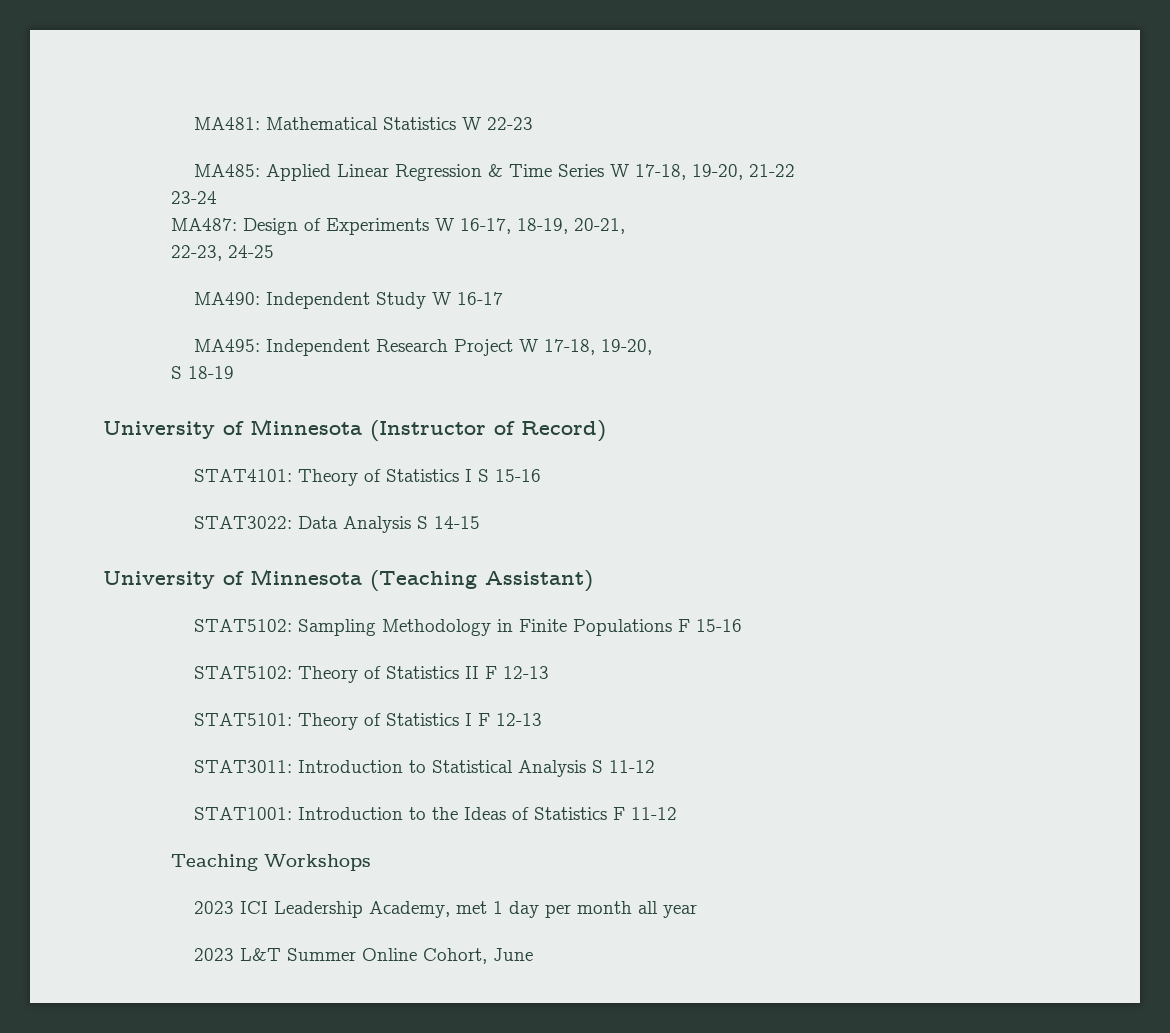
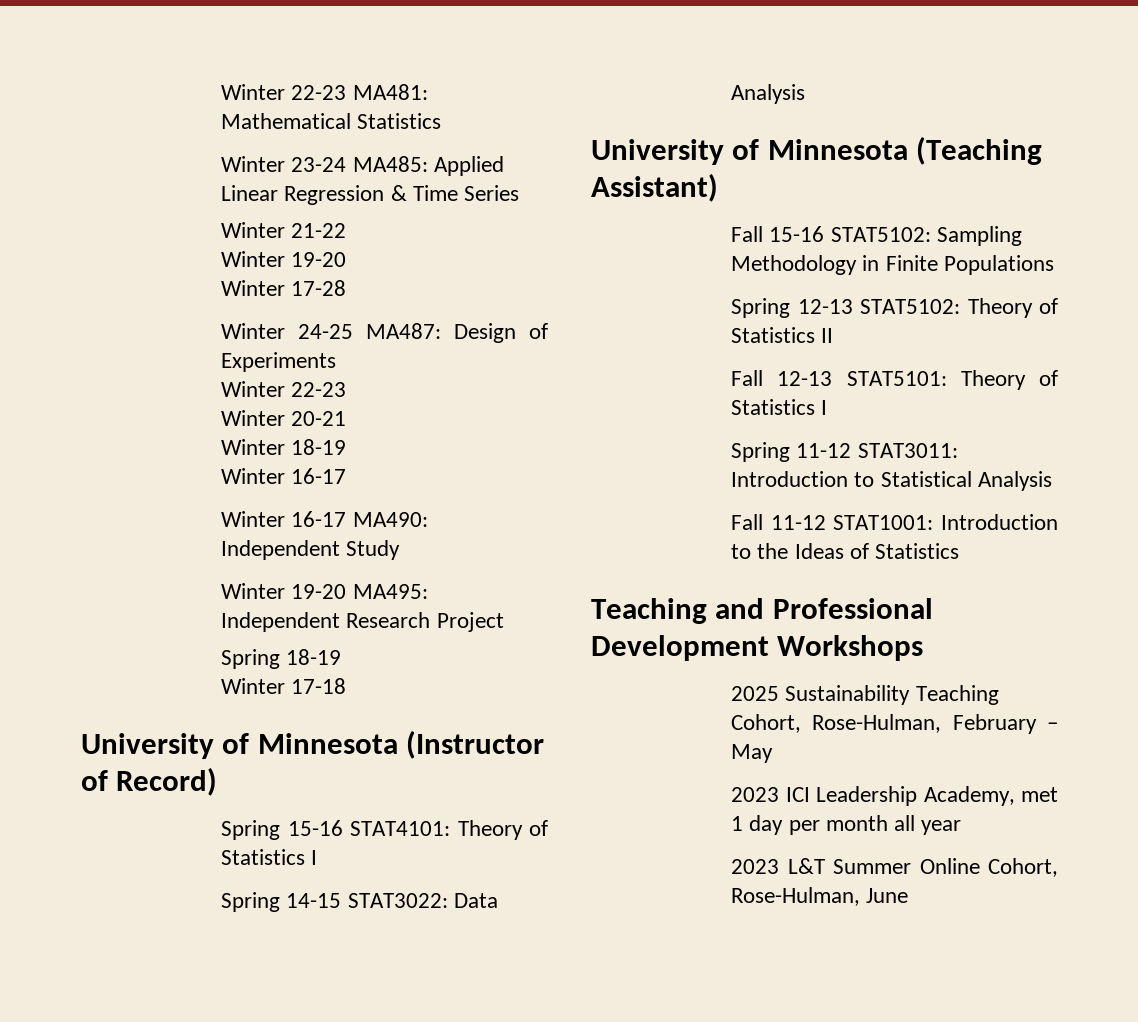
(194, 123) none -> [221,84,347,100] Winter 22-23
[462,117,534,130] W 22-23 // -> [221,156,347,172] // Winter 23-24
[610,164,796,180] [171,191,218,204] [171,218,626,235] [171,245,275,261] W 17-18, 19-20, 21-22 // 23-24 // MA487: Design of Experiments W 16-17, 18-19, 20-21, // 22-23, 24-25 // -> [221,222,347,238] [221,251,347,267] [221,280,347,296] [221,323,548,343] [221,352,337,372] [221,381,347,397] [221,410,347,426] [221,439,347,455] [221,468,347,484] [221,511,347,527] // Winter 21-22 // Winter 19-20 // Winter 17-28 // Winter 24-25 MA487: Design of Experiments // Winter 22-23 // Winter 20-21 // Winter 18-19 // Winter 16-17 // Winter 16-17
[432,292,504,305] W 16-17 // -> [221,583,347,599] // Winter 19-20
[519,339,653,355] [171,366,235,379] W 17-18, 19-20, // S 18-19 -> [221,649,342,669] [221,678,347,694] // Spring 18-19 // Winter 17-18
(606, 431) none -> [221,820,343,840] Spring 15-16
[478,469,542,482] S 15-16 // -> [221,892,342,912] // Spring 14-15
[417,516,481,529] S 14-15 -> (806, 94) none
(593, 581) none -> [731,226,825,242] Fall 15-16
[678,619,743,632] F 15-16 // -> [731,298,853,318] // Spring 12-13
[485,666,550,679] F 12-13 // -> [731,370,833,386] // Fall 12-13
[478,713,543,726] F 12-13 // -> [731,442,852,462] // Spring 11-12
[592,760,656,773] S 11-12 // -> [731,514,826,530] // Fall 11-12
[613,807,678,820] [171,854,372,871] F 11-12 // Teaching Workshops -> [591,598,933,624] [591,635,924,661] [731,685,999,705] [731,714,1058,734] [731,744,774,763] // Teaching and Professional Development Workshops // 2025 Sustainability Teaching Cohort, Rose-Hulman, February – May
(488, 956) none -> [731,887,861,906] Rose-Hulman,

